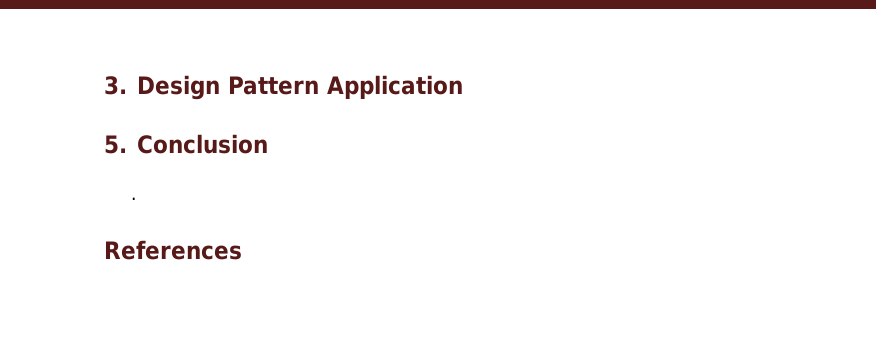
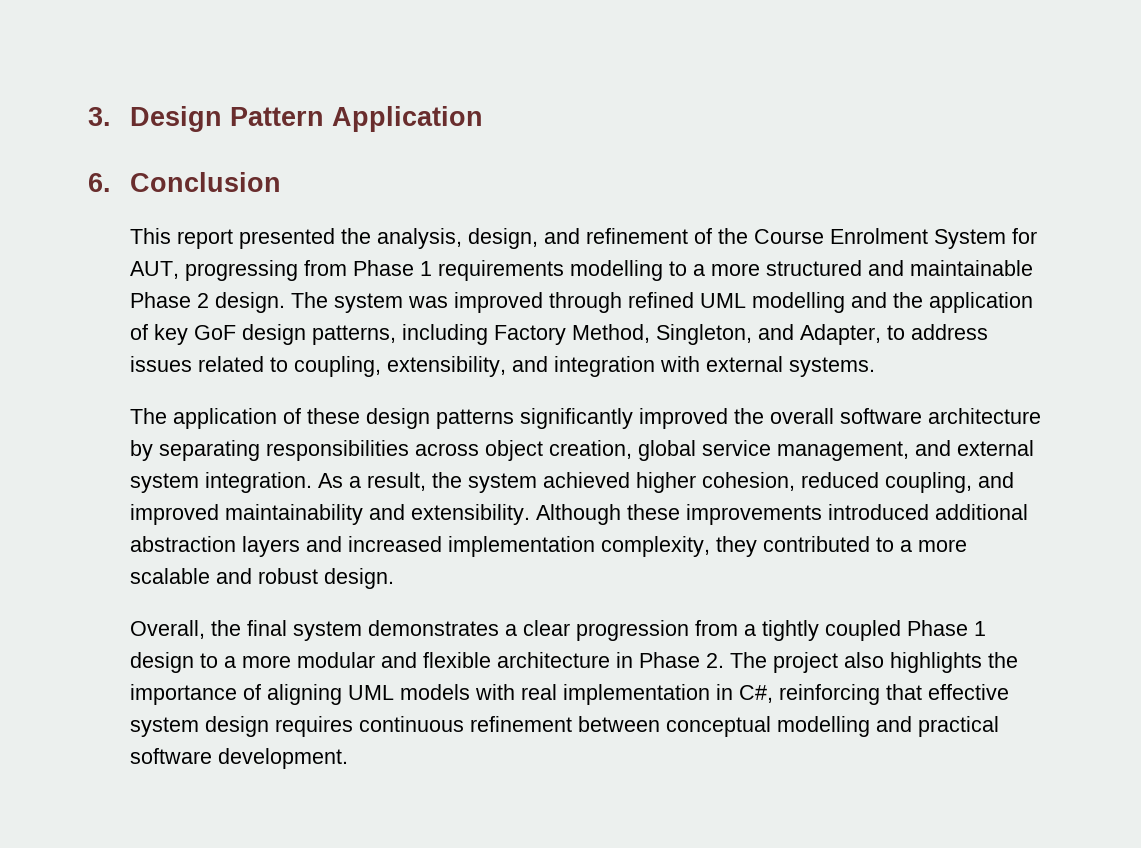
[104,135,127,154] 5. -> [88,173,111,192] 6.
[131,197,137,200] [104,240,242,260] . // References -> [130,228,1038,249] [130,260,1034,281] [130,292,1034,313] [130,324,989,345] [130,356,876,377] [130,408,1042,429] [130,440,1035,461] [130,472,1015,493] [130,504,1029,525] [130,536,968,557] [130,568,395,589] [130,620,987,641] [130,652,1019,673] [130,684,1010,705] [130,716,1000,737] [130,748,349,769] This report presented the analysis, design, and refinement of the Course Enrolment System for AUT, progressing from Phase 1 requirements modelling to a more structured and maintainable Phase 2 design. The system was improved through refined UML modelling and the application of key GoF design patterns, including Factory Method, Singleton, and Adapter, to address issues related to coupling, extensibility, and integration with external systems. // The application of these design patterns significantly improved the overall software architecture by separating responsibilities across object creation, global service management, and external system integration. As a result, the system achieved higher cohesion, reduced coupling, and improved maintainability and extensibility. Although these improvements introduced additional abstraction layers and increased implementation complexity, they contributed to a more scalable and robust design. // Overall, the final system demonstrates a clear progression from a tightly coupled Phase 1 design to a more modular and flexible architecture in Phase 2. The project also highlights the importance of aligning UML models with real implementation in C#, reinforcing that effective system design requires continuous refinement between conceptual modelling and practical software development.

